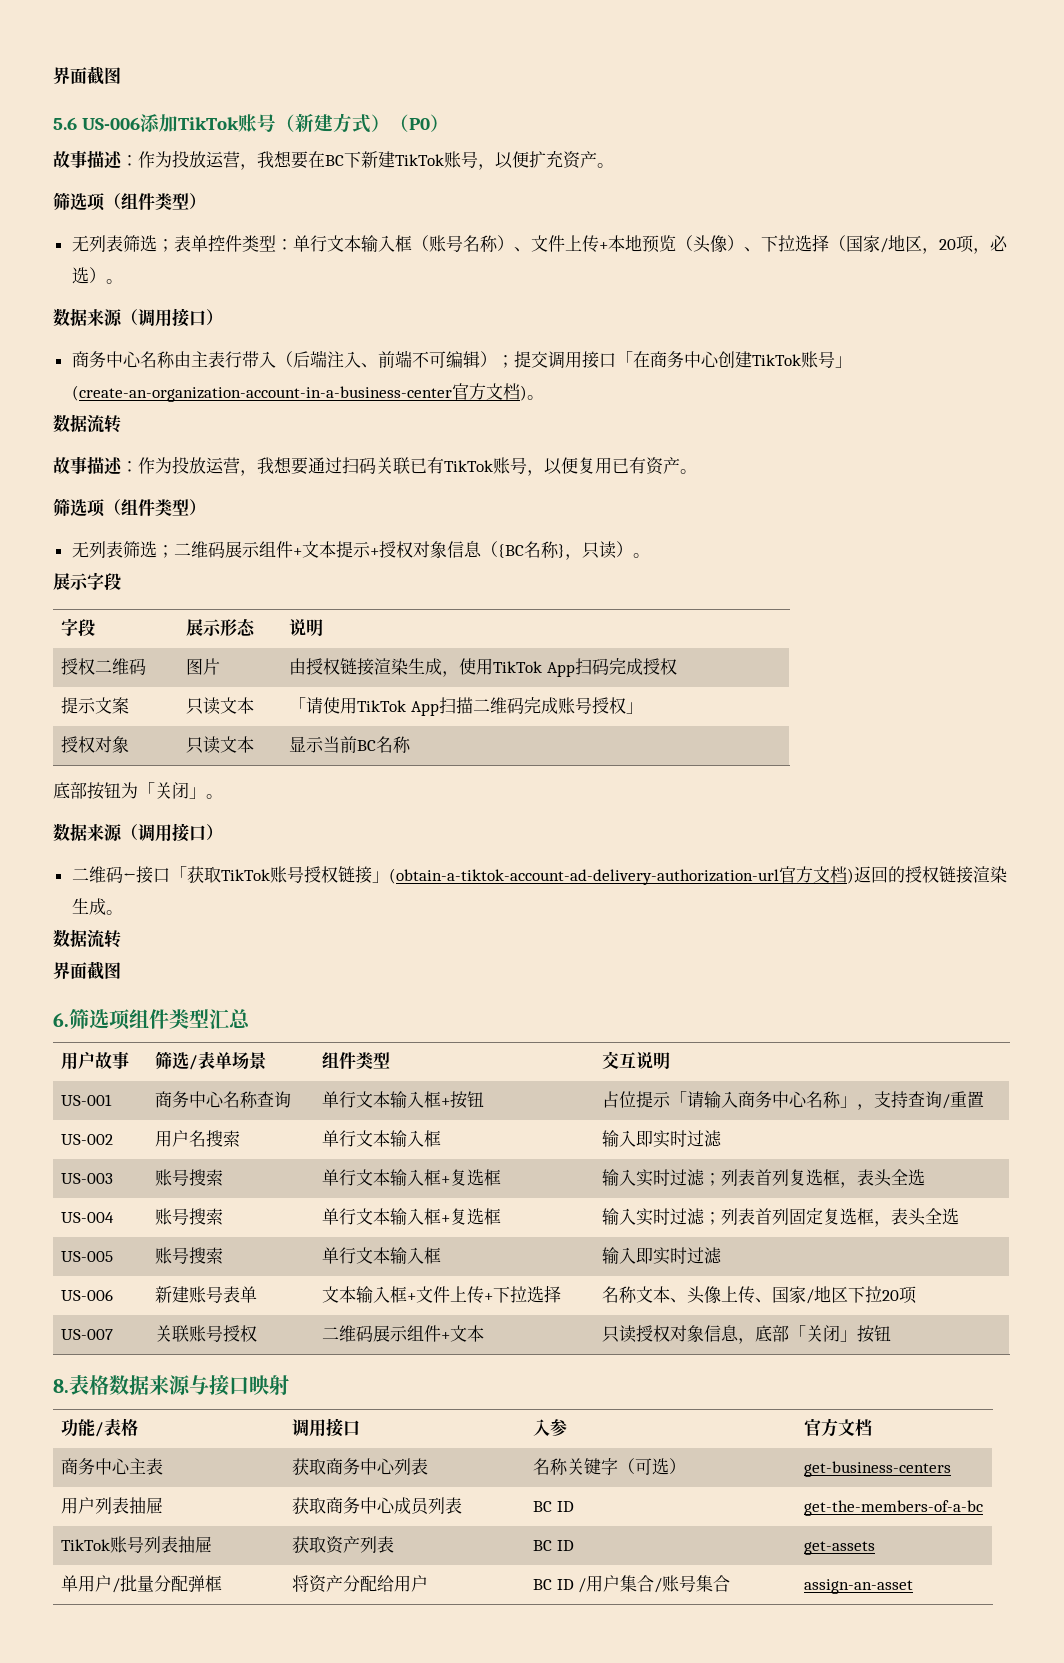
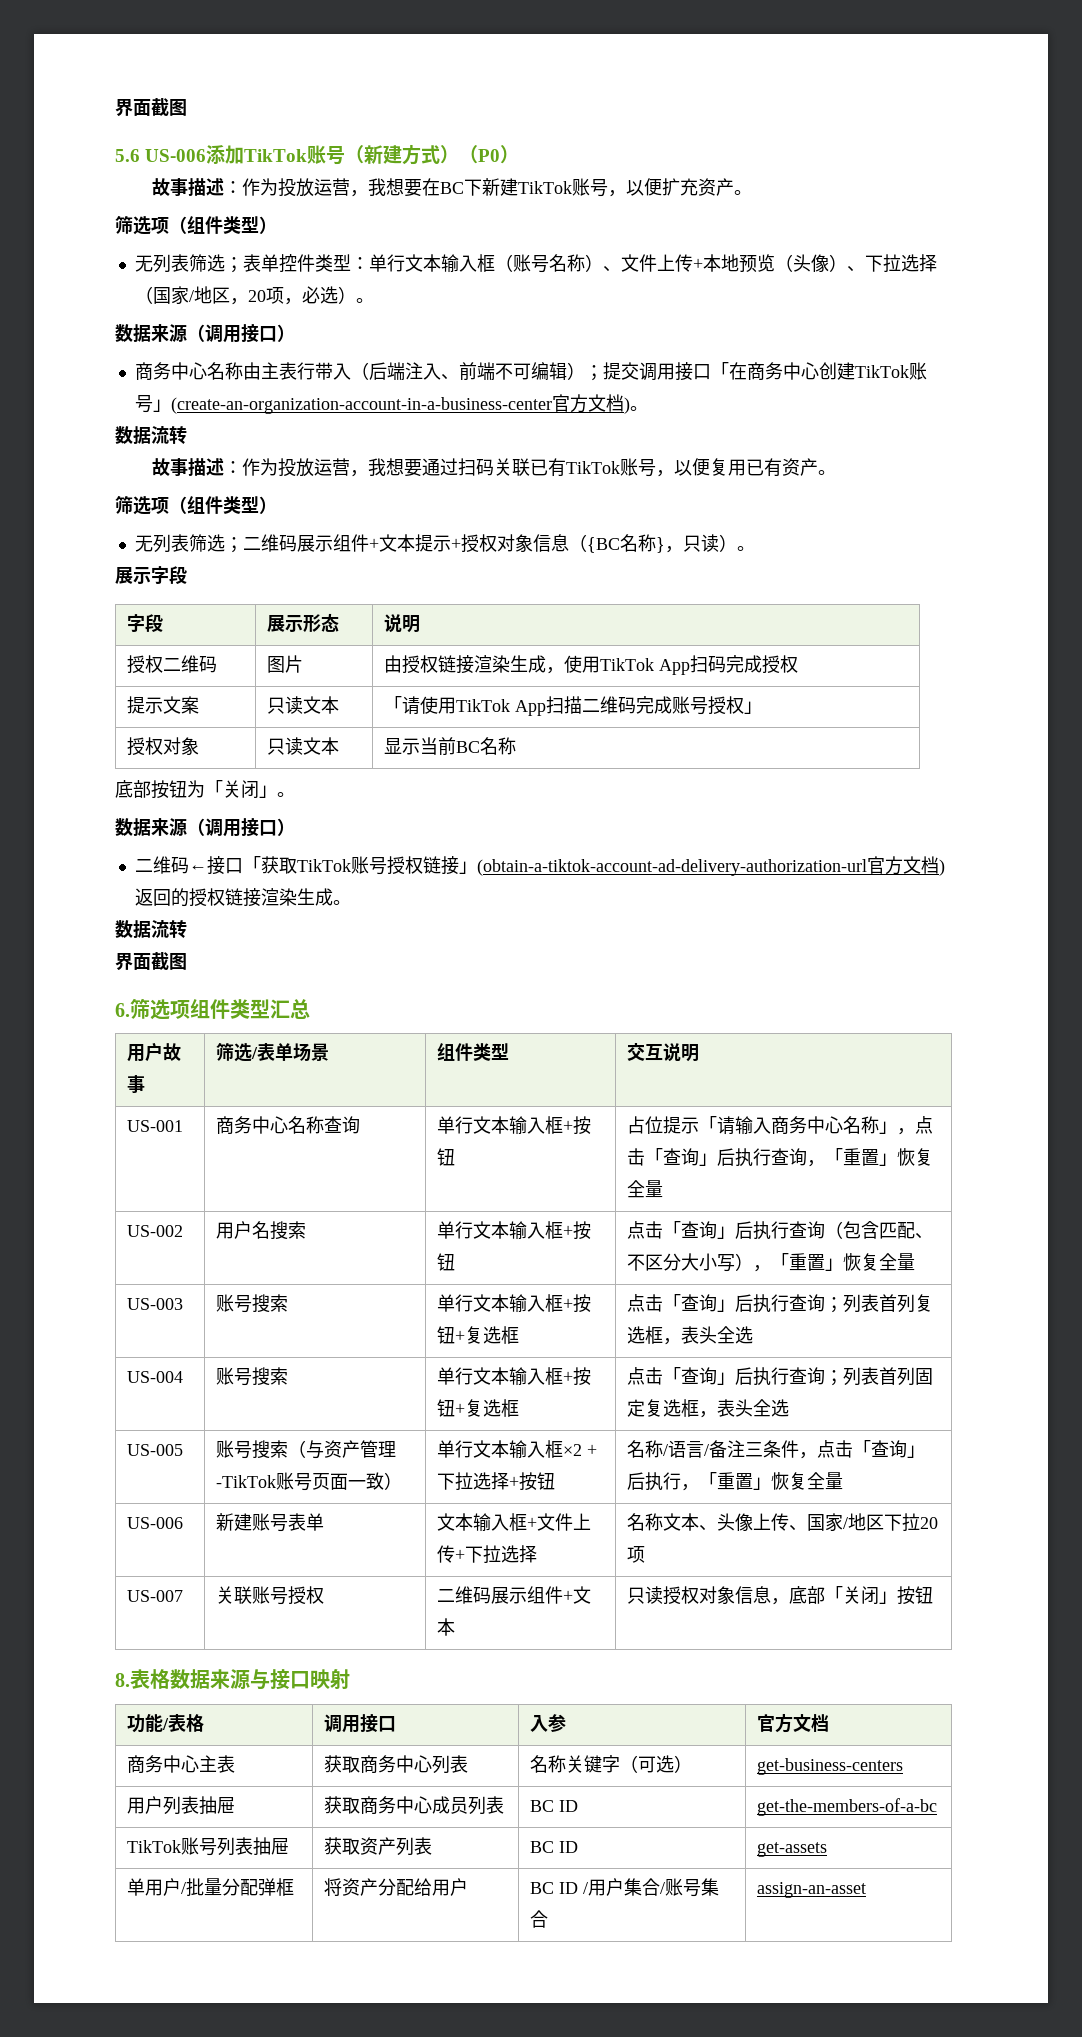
[874,1091,985,1109] 支持查询/重置 -> [915,1116,934,1134] [627,1148,934,1167] [627,1180,664,1198] 点击「查询」后执行查询，「重置」恢复全量
[602,1130,723,1148] | 输入即实时过滤 -> [563,1221,592,1240] [437,1253,456,1271] [627,1221,934,1240] [627,1253,916,1272] +按钮 | 点击「查询」后执行查询（包含匹配、不区分大小写），「重置」恢复全量
[450,1169,502,1186] [602,1169,706,1187] 复选框 | 输入实时过滤 -> [573,1294,592,1313] [437,1326,520,1344] [627,1294,826,1313] 按钮+复选框 | 点击「查询」后执行查询
[450,1208,502,1225] [602,1208,706,1226] 复选框 | 输入实时过滤 -> [573,1367,592,1386] [437,1399,520,1417] [627,1367,826,1386] 按钮+复选框 | 点击「查询」后执行查询
[322,1247,442,1264] [602,1247,723,1265] | 单行文本输入框 | 输入即实时过滤 -> [288,1440,397,1459] [216,1472,403,1491] [437,1440,598,1459] [437,1472,556,1491] [627,1440,926,1459] [627,1472,844,1491] （与资产管理-TikTok账号页面一致） | 单行文本输入框×2 +下拉选择+按钮 | 名称/语言/备注三条件，点击「查询」后执行，「重置」恢复全量

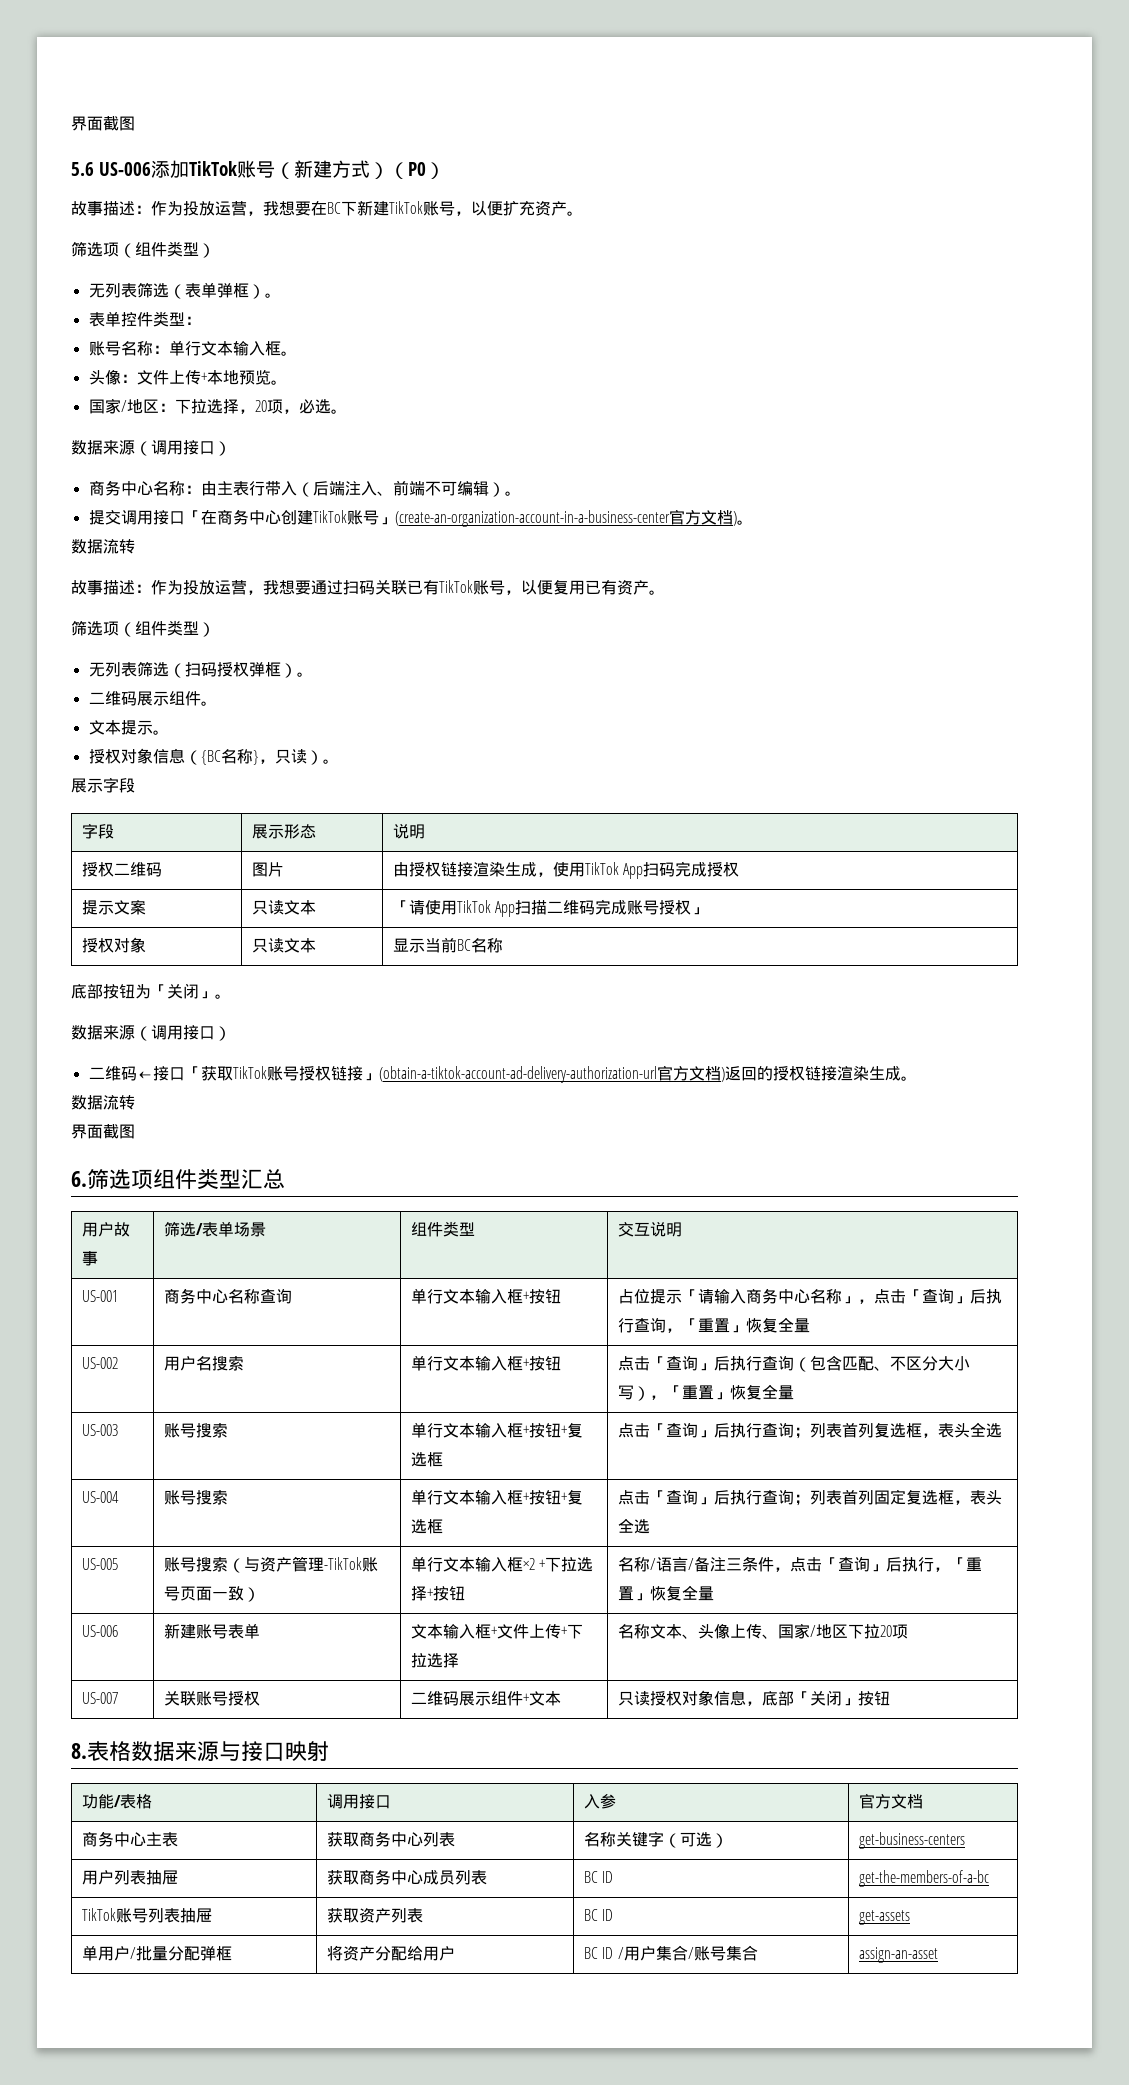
[224,257,243,273] ； -> [168,282,281,299] （表单弹框）。 //
[368,254,621,273] 单行文本输入框（账号名称）、 -> [88,340,297,356] [88,370,137,385] // 账号名称：单行文本输入框。 // 头像：
[774,254,937,273] [134,286,230,305] （头像）、下拉选择（国家/地区 -> [270,380,287,385] [88,398,239,414] 。 // 国家/地区：下拉选择
[337,286,356,304] ） -> (331, 406) none
(243, 371) none -> [184,485,201,494] ：
[584,365,603,381] ； -> [504,491,521,496] 。 //
[224,534,379,553] ；二维码展示组件+ -> [168,662,313,678] [88,691,217,706] （扫码授权弹框）。 // 二维码展示组件。 //
[450,538,461,550] + -> [152,730,169,735] 。 //

